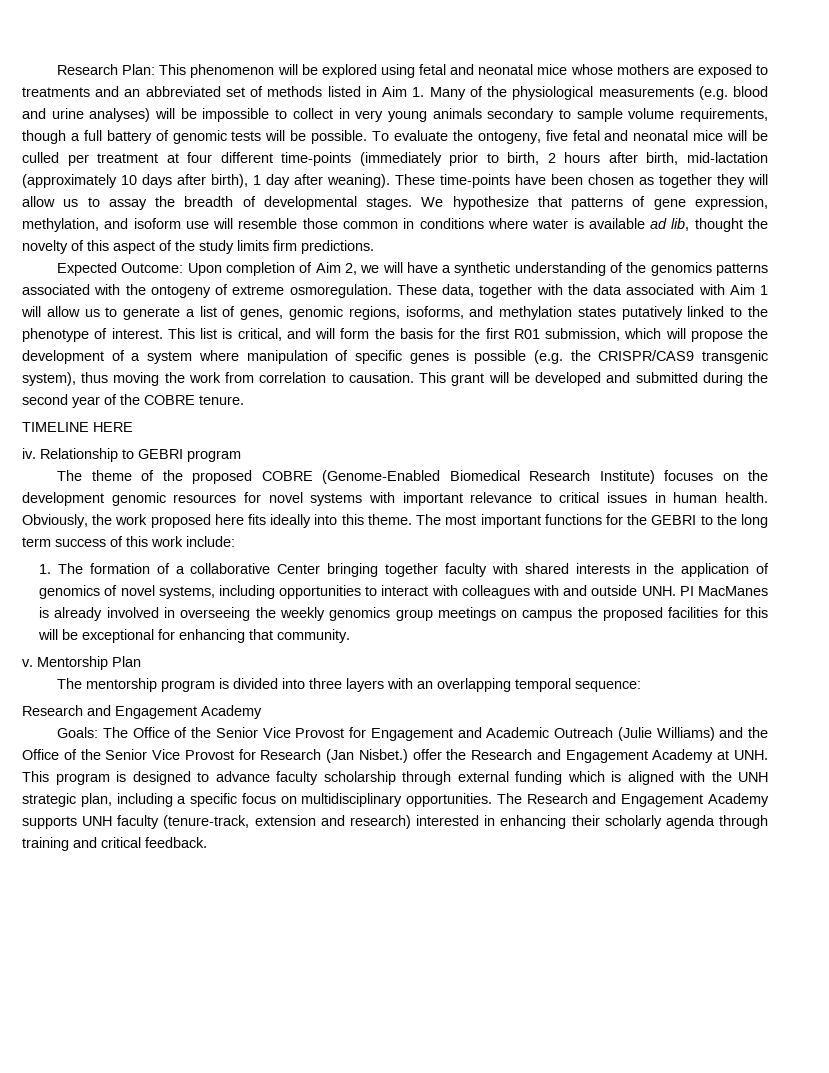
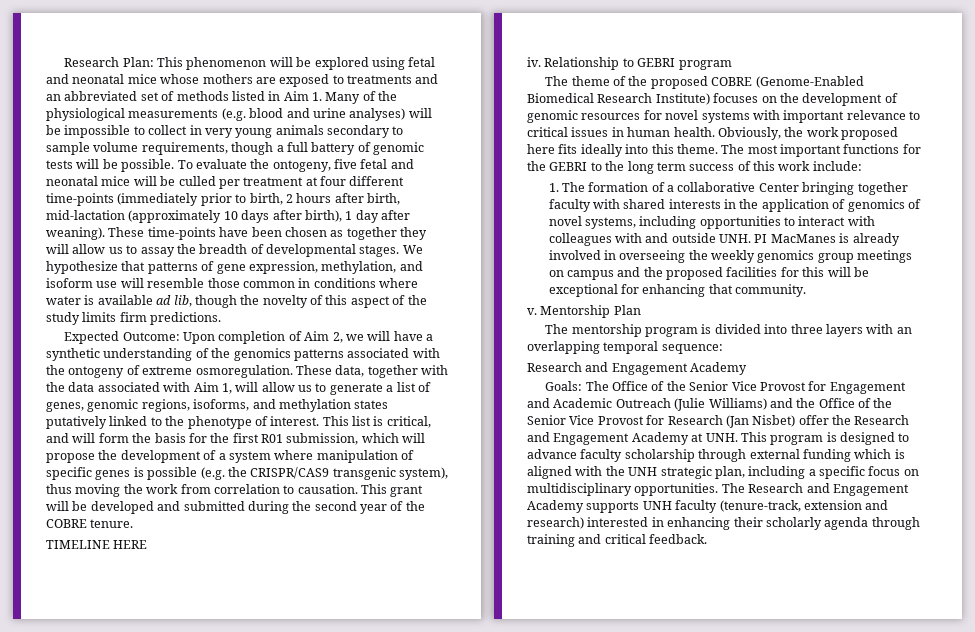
[694,218,743,232] thought -> [194,295,237,308] though
[760,285,768,295] 1 -> [221,383,232,394] 1,
(104, 499) none -> [884,93,898,103] of
(573, 615) none -> [617,267,641,277] and
[358,749,408,763] Nisbet.) -> [752,415,796,427] Nisbet)

